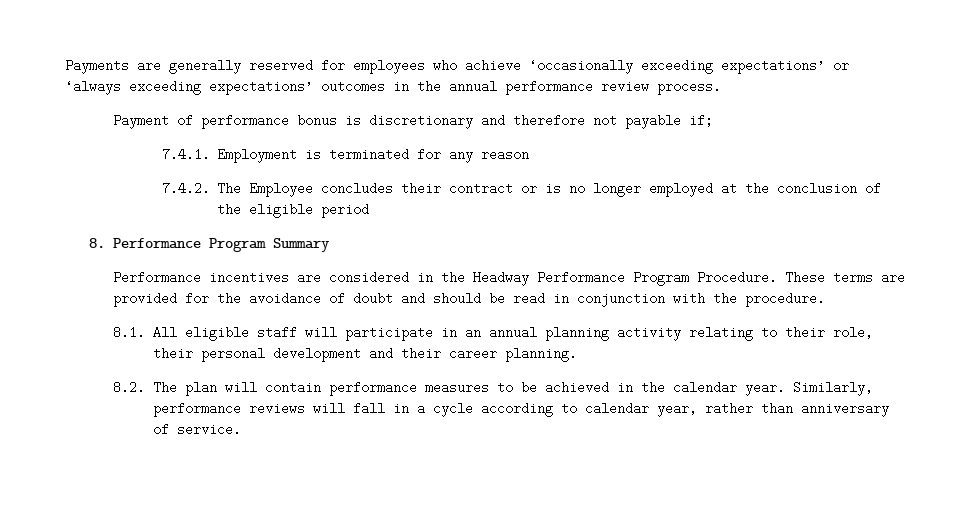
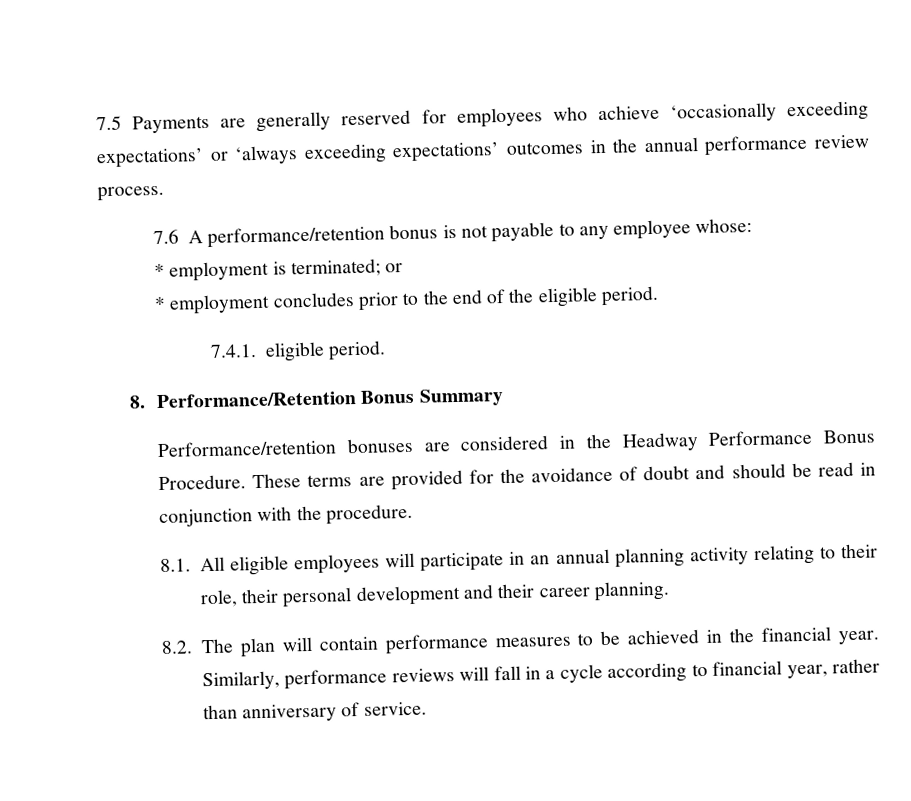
(65, 66) none -> [96,115,122,131] 7.5
[113,114,714,129] [161,148,530,163] [161,182,882,197] [217,203,370,218] [89,238,267,252] Payment of performance bonus is discretionary and therefore not payable if; // 7.4.1. Employment is terminated for any reason // 7.4.2. The Employee concludes their contract or is no longer employed at the conclusion of the eligible period // 8. Performance Program -> [153,217,753,248] [154,258,404,282] [154,285,659,315] [210,340,387,362] [128,389,416,409] 7.6 A performance/retention bonus is not payable to any employee whose: // * employment is terminated; or // * employment concludes prior to the end of the eligible period. // 7.4.1. eligible period. // 8. Performance/Retention Bonus
[113,271,290,284] Performance incentives -> [157,437,414,458] Performance/retention bonuses
[633,271,690,286] Program -> [823,429,876,444] Bonus
[257,326,298,339] staff -> [294,553,381,575] employees
[673,381,738,394] calendar -> [761,626,832,642] financial
[585,402,650,415] calendar -> [712,660,783,676] financial

